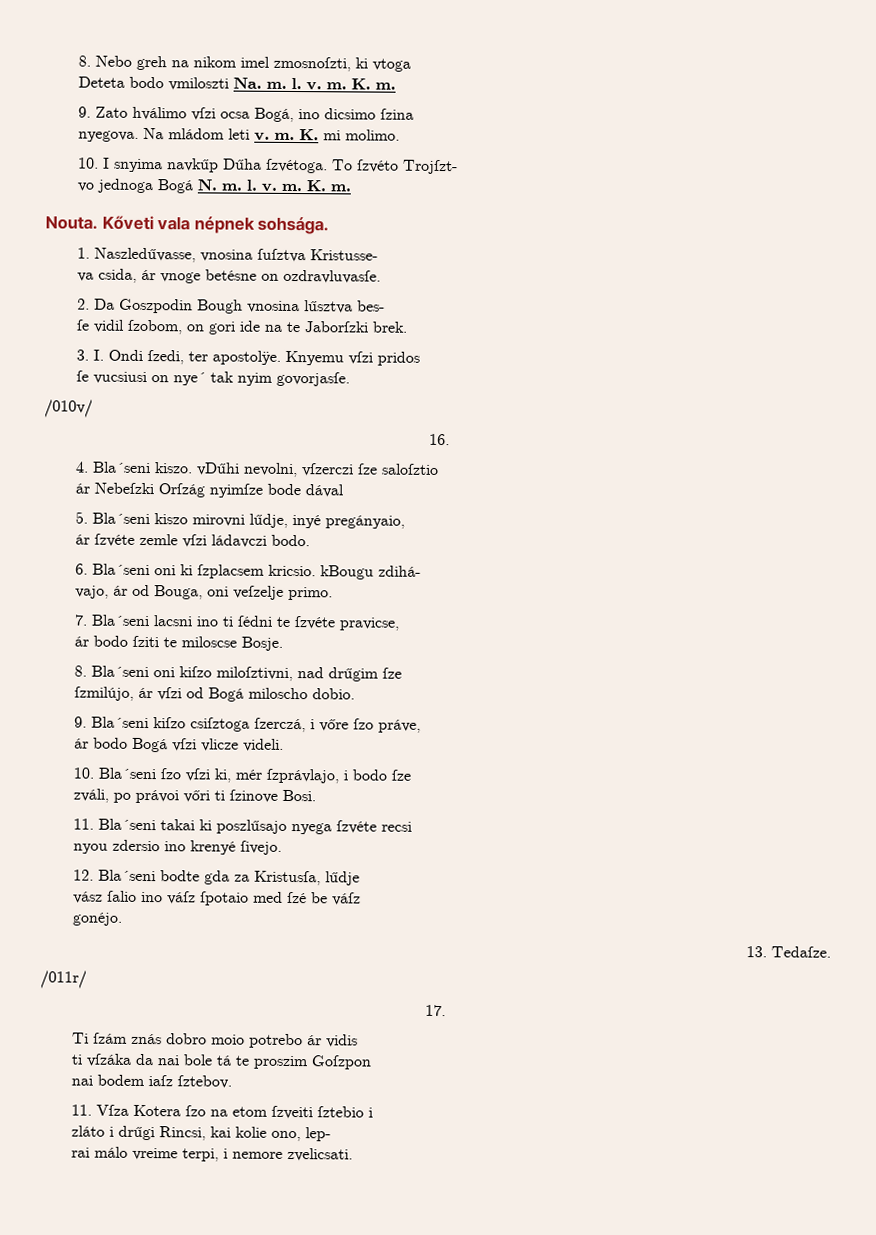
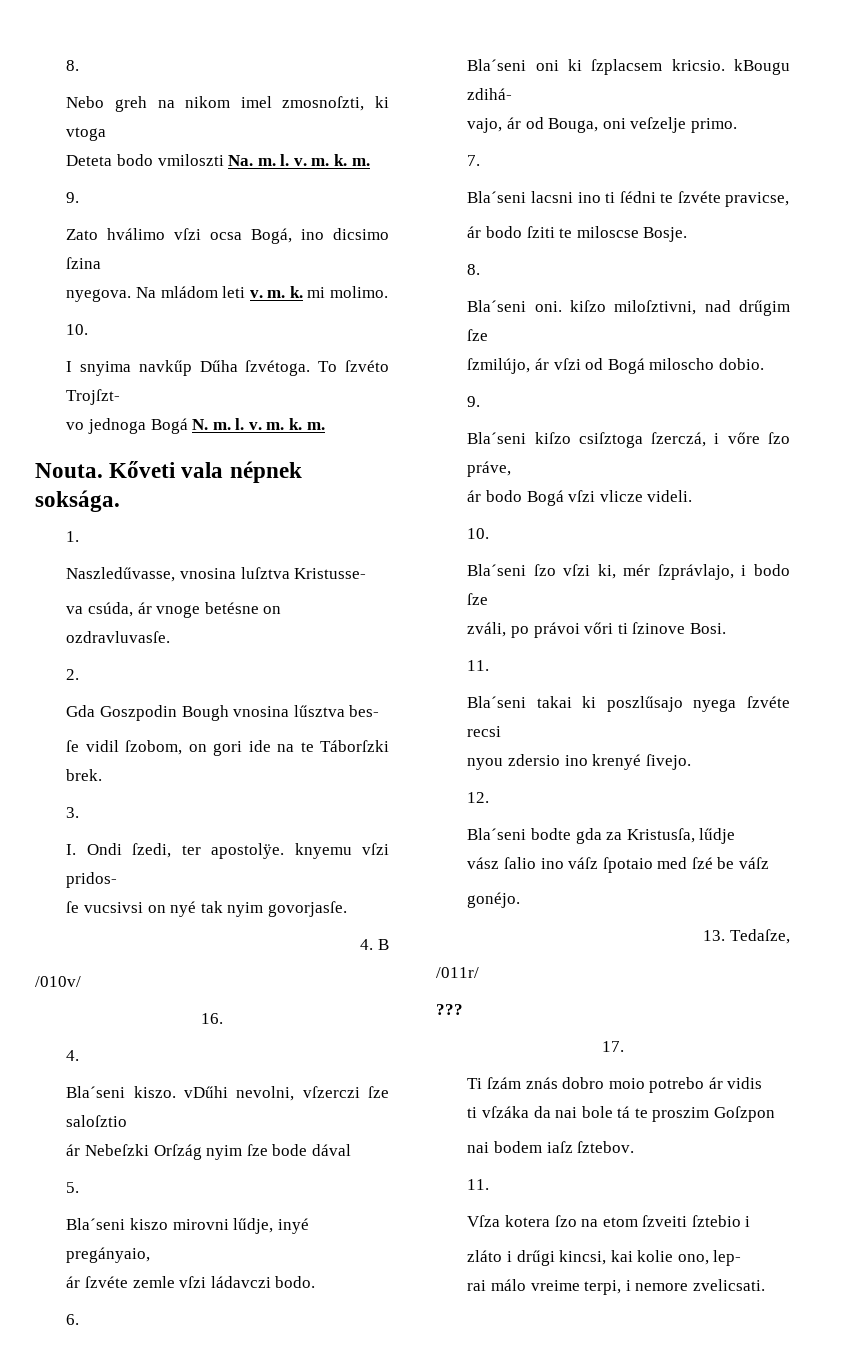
[77,55,91,67] 8. -> [66,60,80,71] 8. //
[350,78,371,90] K. -> [334,154,348,166] k.
(91, 112) none -> (80, 197) //
[298,129,319,141] K. -> [289,286,303,298] k.
(99, 163) none -> (89, 329) //
[305,180,326,192] K. -> [289,418,303,430] k.
[257,216,330,235] [76,247,90,259] sohsága. // 1. -> [35,490,120,512] [66,531,80,542] soksága. // 1. //
[256,248,306,263] ſuſztva -> [240,567,290,579] luſztva
[97,268,137,283] csida, -> [87,602,133,617] csúda,
[93,298,115,310] Da -> [66,705,96,717] // Gda
[303,321,369,333] Jaborſzki -> [320,740,389,752] Táborſzki
(89, 355) none -> (80, 812) //
[284,350,420,366] [75,370,206,386] Knyemu vſzi pridos // ſe vucsiusi on nye´ -> [294,843,389,859] [66,872,118,888] [66,901,197,917] knyemu vſzi pridos- // ſe vucsivsi on nyé
(350, 379) none -> [360,939,389,950] // 4. B
(89, 467) none -> (80, 1055) //
[208,483,263,498] nyimſze -> [206,1144,268,1160] nyim ſze
(88, 517) none -> (80, 1187) //
(88, 569) none -> (80, 1319) //
(88, 620) none -> (481, 160) //
[90,665,175,678] Bla´seni oni -> [467,300,562,312] // Bla´seni oni.
(87, 722) none -> (481, 401) //
(94, 773) none -> (490, 533) //
(94, 824) none -> (490, 665) //
(94, 875) none -> (490, 797) //
[771,946,831,958] Tedaſze. -> [730,929,790,944] Tedaſze,
(87, 979) none -> [436,1004,463,1015] // ???
[95,1104,181,1117] Vſza Kotera -> [467,1215,550,1227] // Vſza kotera
[158,1126,206,1141] Rincsi, -> [559,1250,607,1265] kincsi,

